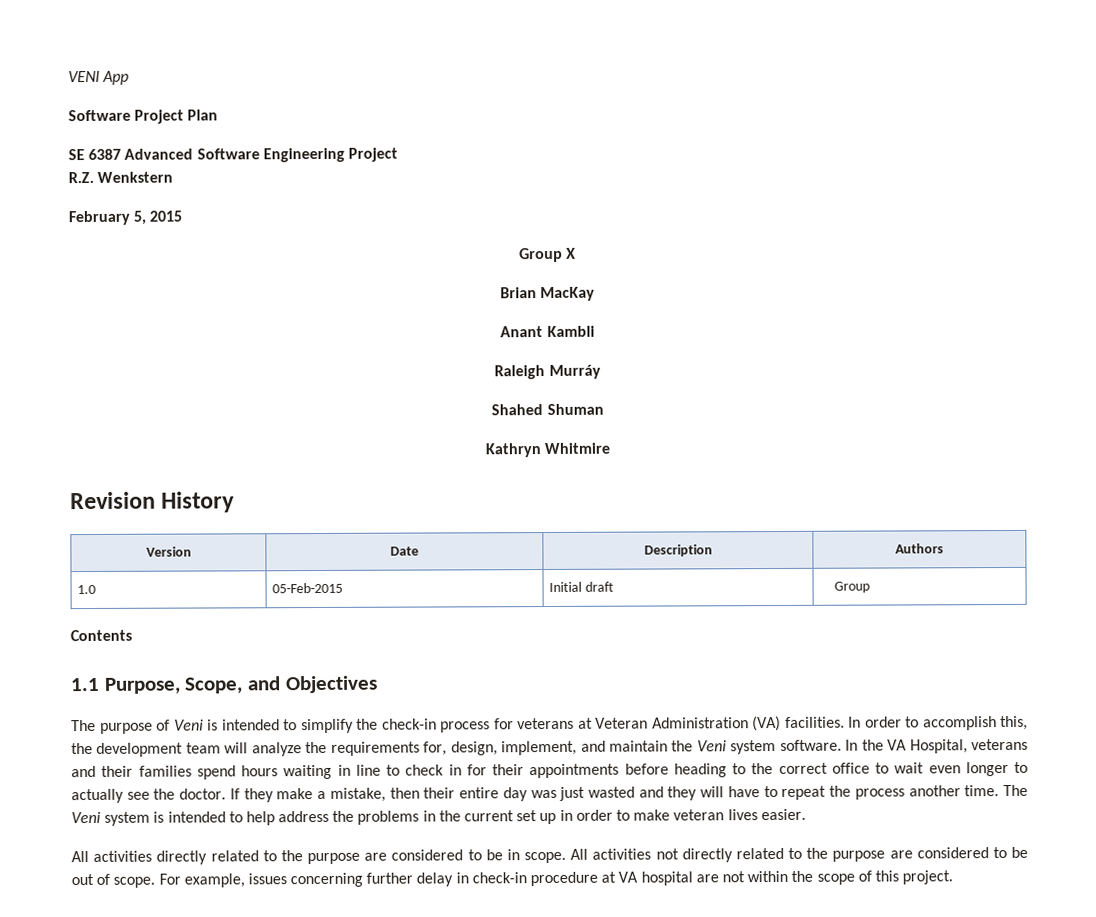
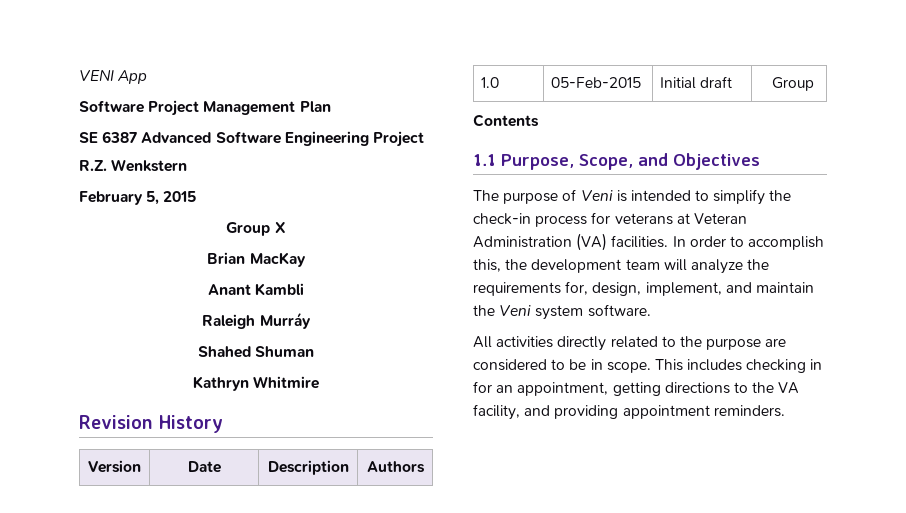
(185, 116) none -> [203,101,296,115] Management
[845,738,1029,754] [71,761,1028,780] [71,784,1029,804] [71,808,806,826] In the VA Hospital, veterans and their families spend hours waiting in line to check in for their appointments before heading to the correct office to wait even longer to actually see the doctor. If they make a mistake, then their entire day was just wasted and they will have to repeat the process another time. The Veni system is intended to help address the problems in the current set up in order to make veteran lives easier. -> (651, 310) none
[570,846,1028,863] [71,870,954,888] All activities not directly related to the purpose are considered to be out of scope. For example, issues concerning further delay in check-in procedure at VA hospital are not within the scope of this project. -> [654,359,823,373] [473,381,800,396] [473,404,785,420] This includes checking in for an appointment, getting directions to the VA facility, and providing appointment reminders.

